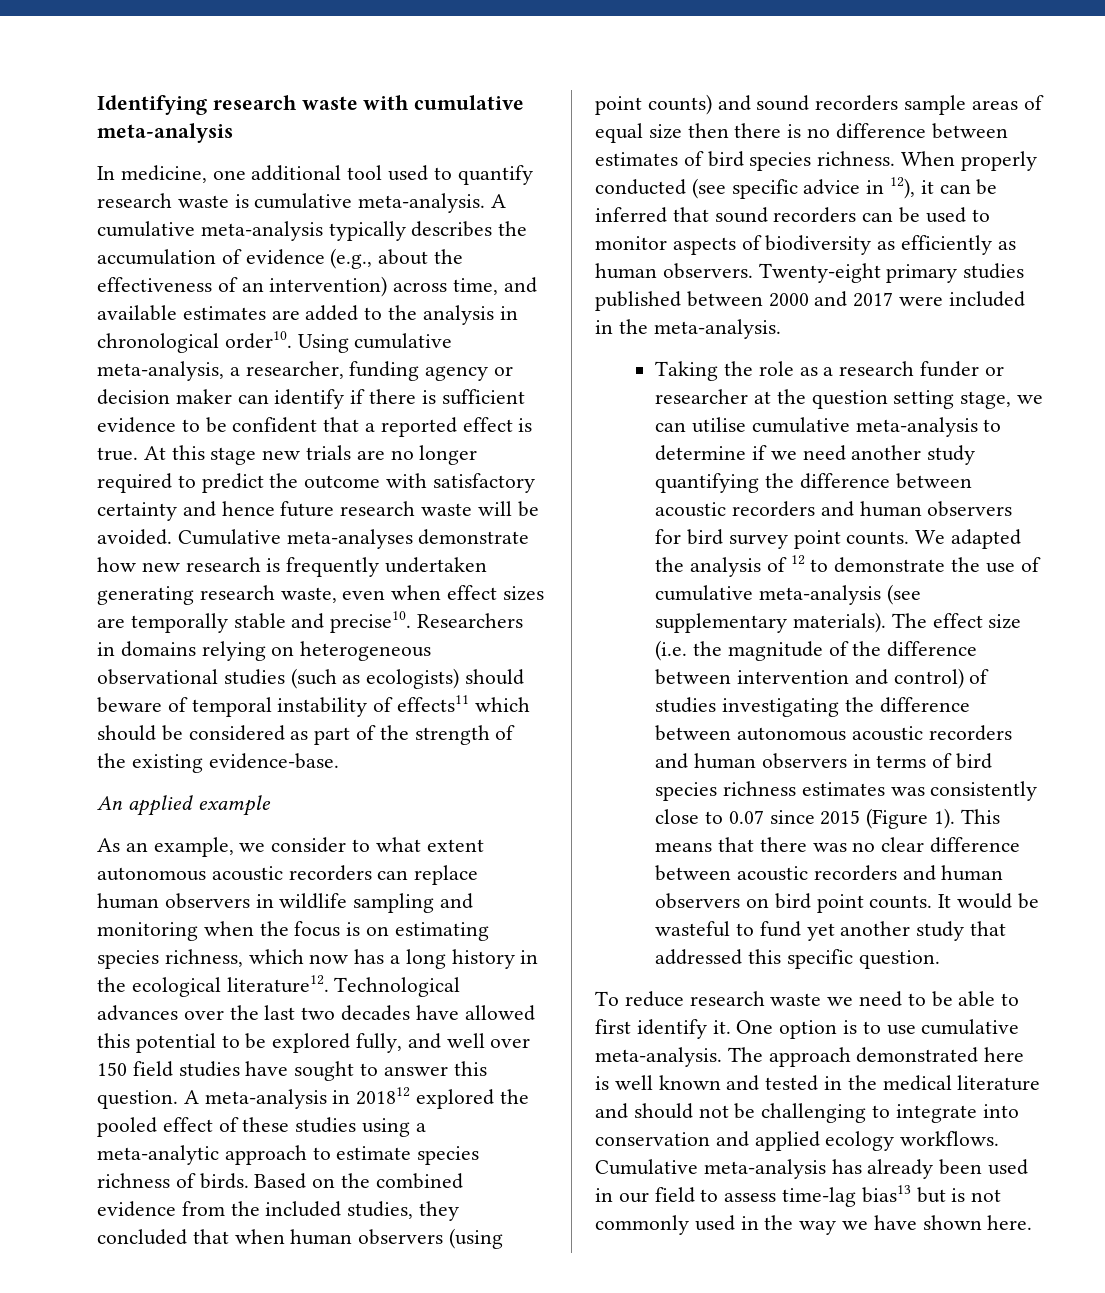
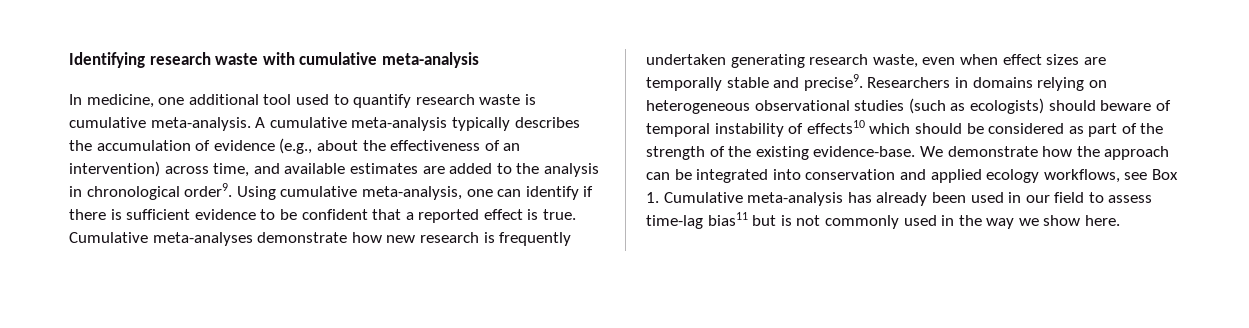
[224,331,292,349] order10. -> [184,183,233,197] order9.
[229,361,514,381] [97,389,232,405] a researcher, funding agency or decision maker -> [466,189,493,197] one
[143,445,478,465] [97,473,535,493] [97,501,539,521] [97,529,172,545] At this stage new trials are no longer required to predict the outcome with satisfactory certainty and hence future research waste will be avoided. -> (577, 214) none
[330,611,412,633] precise10. -> [803,74,863,91] precise9.
[397,695,470,712] effects11 -> [806,120,865,134] effects10
[97,795,271,816] [97,837,484,857] [97,865,479,885] [97,893,474,913] [97,921,489,941] [97,949,539,969] [97,975,461,997] [97,1005,535,1021] [97,1033,531,1053] [97,1061,487,1081] [97,1087,529,1109] [97,1117,426,1137] [97,1145,480,1165] [97,1173,463,1189] [97,1201,460,1221] [97,1228,504,1249] [595,94,1044,115] [595,123,1008,143] [595,151,1037,171] [595,177,998,199] [595,207,990,223] [595,235,1016,255] [595,263,1025,283] [595,291,1025,311] [595,319,781,339] [655,361,1004,381] [655,389,1043,409] [655,417,1002,437] [655,445,976,465] [655,473,972,493] [655,501,1013,517] [655,529,1021,549] [655,555,1041,577] [655,584,921,605] [655,612,1022,633] [655,640,978,661] [655,668,990,689] [655,697,970,717] [655,725,1012,741] [655,753,992,769] [655,781,1038,801] [655,808,1000,829] [655,837,1020,853] [655,865,1004,881] [655,893,1039,913] [655,921,1006,941] [655,949,940,969] [595,991,1020,1007] [595,1019,1020,1039] [595,1047,1025,1067] [595,1075,1041,1091] [595,1103,977,1123] // An applied example // As an example, we consider to what extent autonomous acoustic recorders can replace human observers in wildlife sampling and monitoring when the focus is on estimating species richness, which now has a long history in the ecological literature12. Technological advances over the last two decades have allowed this potential to be explored fully, and well over 150 field studies have sought to answer this question. A meta-analysis in 201812 explored the pooled effect of these studies using a meta-analytic approach to estimate species richness of birds. Based on the combined evidence from the included studies, they concluded that when human observers (using point counts) and sound recorders sample areas of equal size then there is no difference between estimates of bird species richness. When properly conducted (see specific advice in 12), it can be inferred that sound recorders can be used to monitor aspects of biodiversity as efficiently as human observers. Twenty-eight primary studies published between 2000 and 2017 were included in the meta-analysis. // Taking the role as a research funder or researcher at the question setting stage, we can utilise cumulative meta-analysis to determine if we need another study quantifying the difference between acoustic recorders and human observers for bird survey point counts. We adapted the analysis of 12 to demonstrate the use of cumulative meta-analysis (see supplementary materials). The effect size (i.e. the magnitude of the difference between intervention and control) of studies investigating the difference between autonomous acoustic recorders and human observers in terms of bird species richness estimates was consistently close to 0.07 since 2015 (Figure 1). This means that there was no clear difference between acoustic recorders and human observers on bird point counts. It would be wasteful to fund yet another study that addressed this specific question. // To reduce research waste we need to be able to first identify it. One option is to use cumulative meta-analysis. The approach demonstrated here is well known and tested in the medical literature and should not be challenging to integrate -> [919,146,1170,160] [646,169,769,183] We demonstrate how the approach can be integrated
[900,1131,1000,1146] workflows. -> [1043,169,1178,183] [646,192,659,203] workflows, see Box 1.
[861,1185,911,1203] bias13 -> [707,212,748,226] bias11
[873,1215,982,1230] have shown -> [1043,215,1081,226] show

